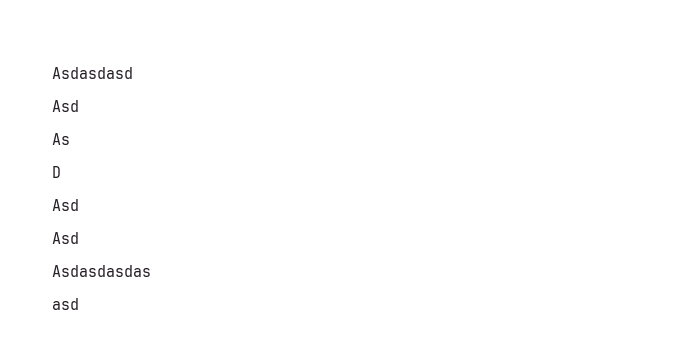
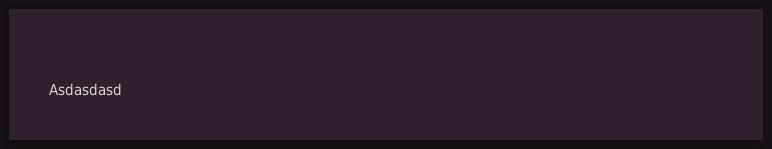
[52,100,79,112] [52,133,70,145] [52,166,61,178] [52,199,79,211] [52,232,79,244] [52,265,151,277] [52,298,79,310] // Asd // As // D // Asd // Asd // Asdasdasdas // asd -> (122, 89) none

